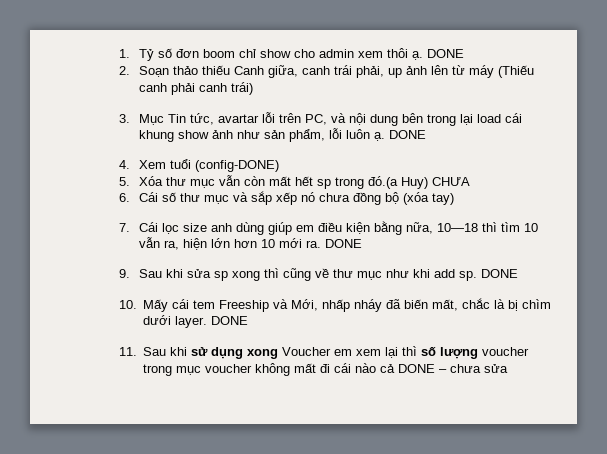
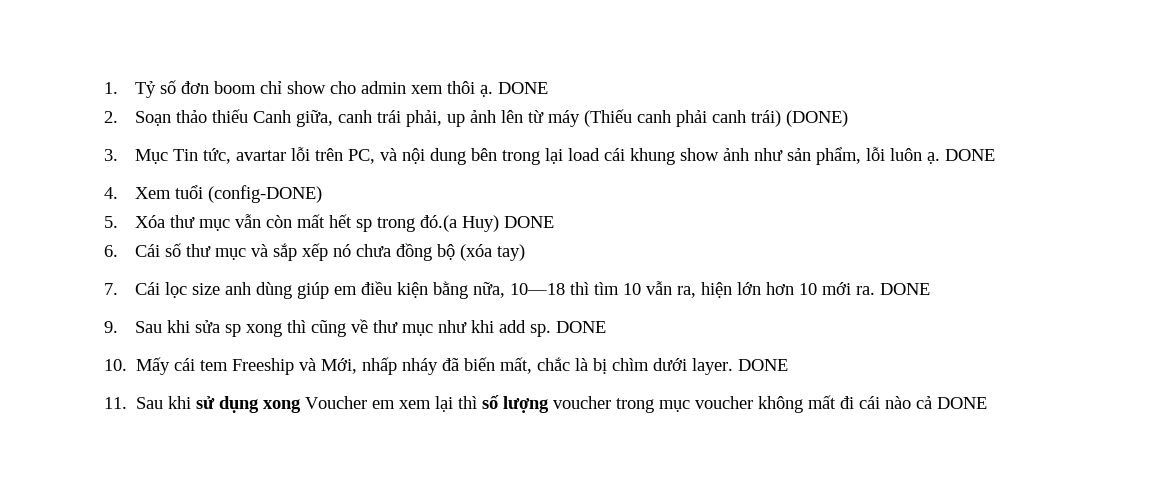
(254, 88) none -> [786,110,849,127] (DONE)
[432,177,471,186] CHƯA -> [504,216,555,228] DONE
[439,364,509,373] – chưa sửa -> (988, 403) none

